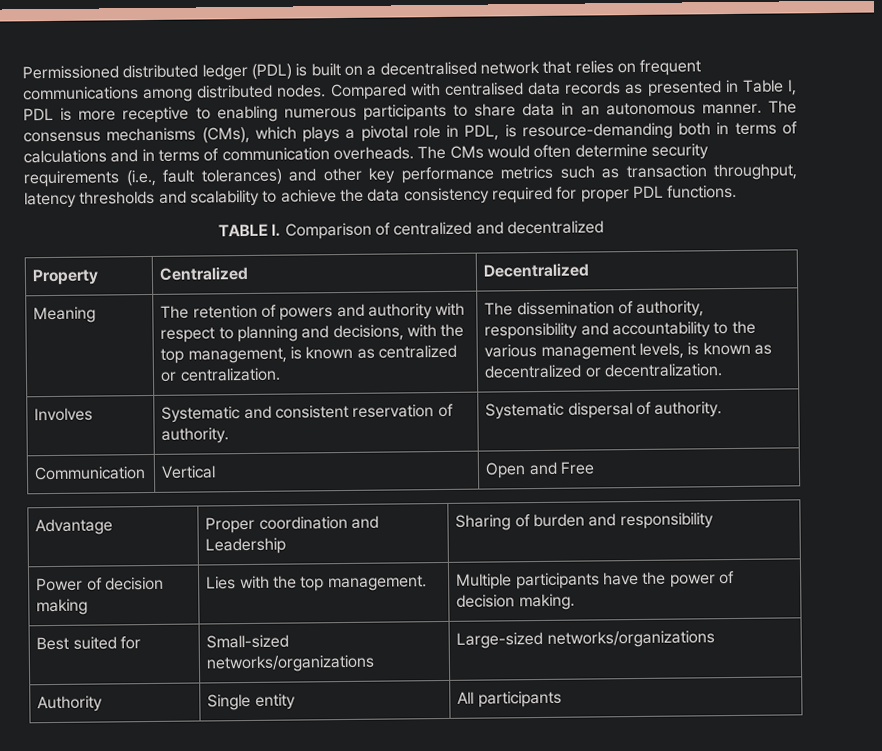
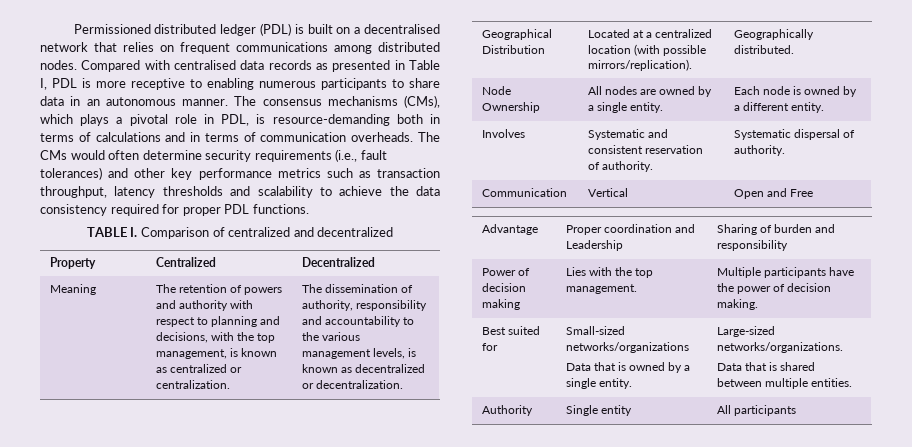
(723, 370) none -> [481,29,552,40] [481,45,545,54] [587,29,713,38] [587,44,706,56] [587,59,692,71] [733,29,814,40] [733,45,794,54] [481,86,511,95] [481,102,540,113] [587,86,713,97] [587,102,663,113] [733,86,858,97] [733,102,824,113] // Geographical Distribution | Located at a centralized location (with possible mirrors/replication). | Geographically distributed. // Node Ownership | All nodes are owned by a single entity. | Each node is owned by a different entity.
[456,630,715,649] | Large-sized networks/organizations -> [565,362,691,373] [565,378,632,389] [716,326,775,337] [716,342,843,353] [716,362,816,371] [716,378,852,389] // Data that is owned by a single entity. | Large-sized networks/organizations. // Data that is shared between multiple entities.

